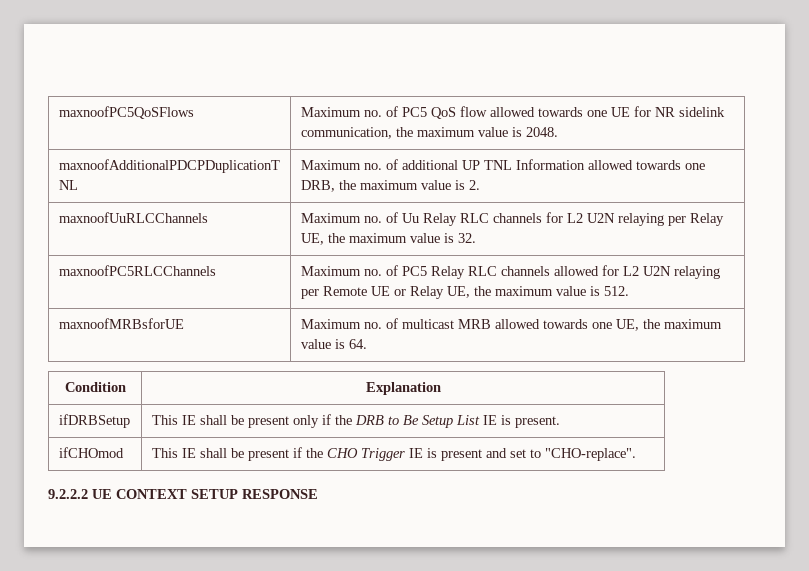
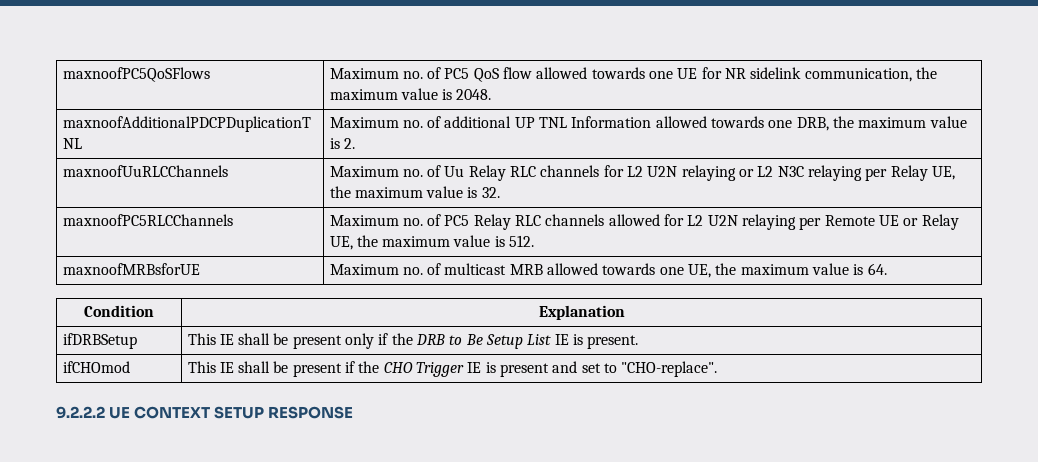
(664, 219) none -> [739,165,862,181] or L2 N3C relaying

